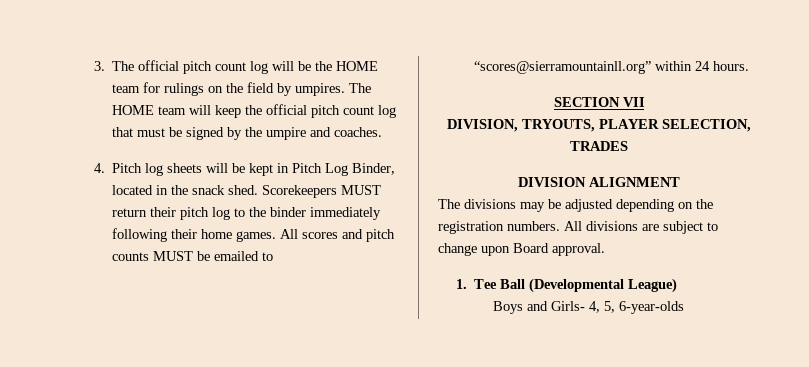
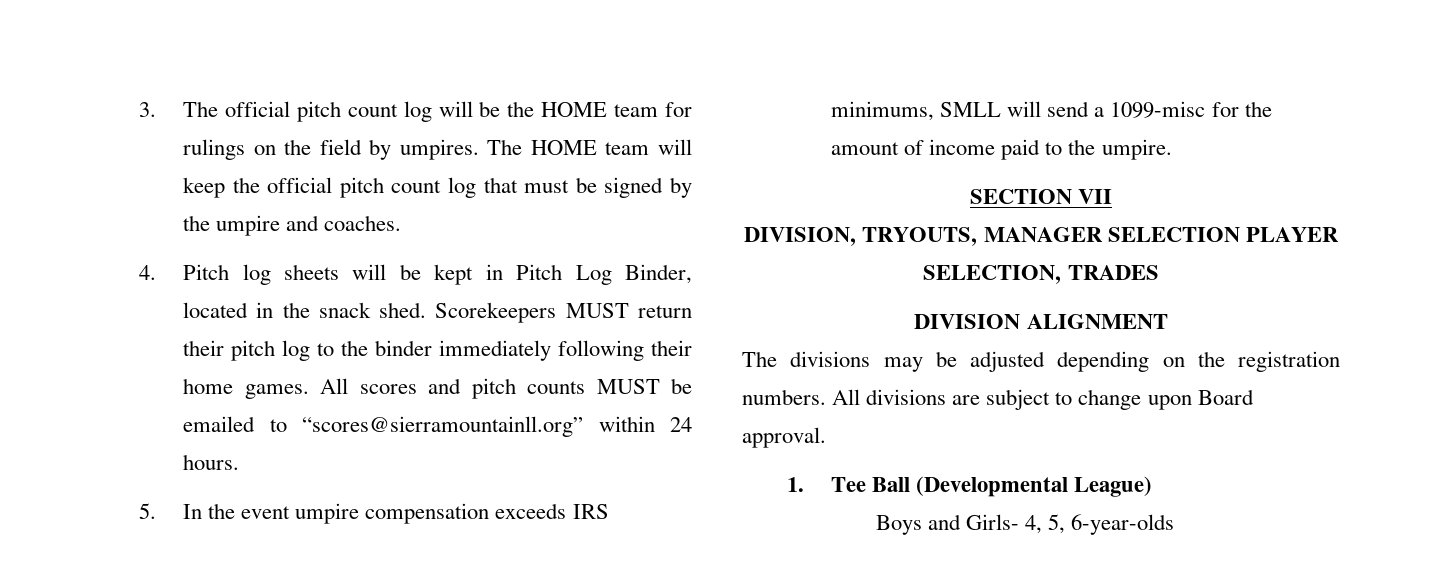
(750, 66) none -> [138,503,609,524] [831,101,1272,121] [831,139,1172,160] // 5. In the event umpire compensation exceeds IRS minimums, SMLL will send a 1099-misc for the amount of income paid to the umpire.
(595, 125) none -> [983,227,1240,242] MANAGER SELECTION

